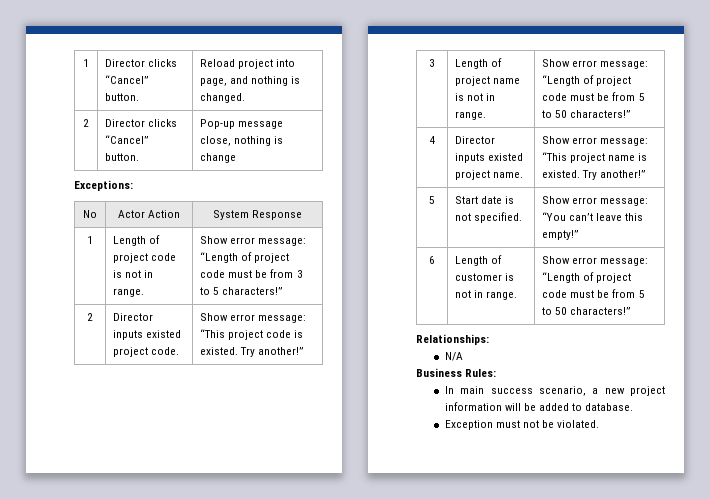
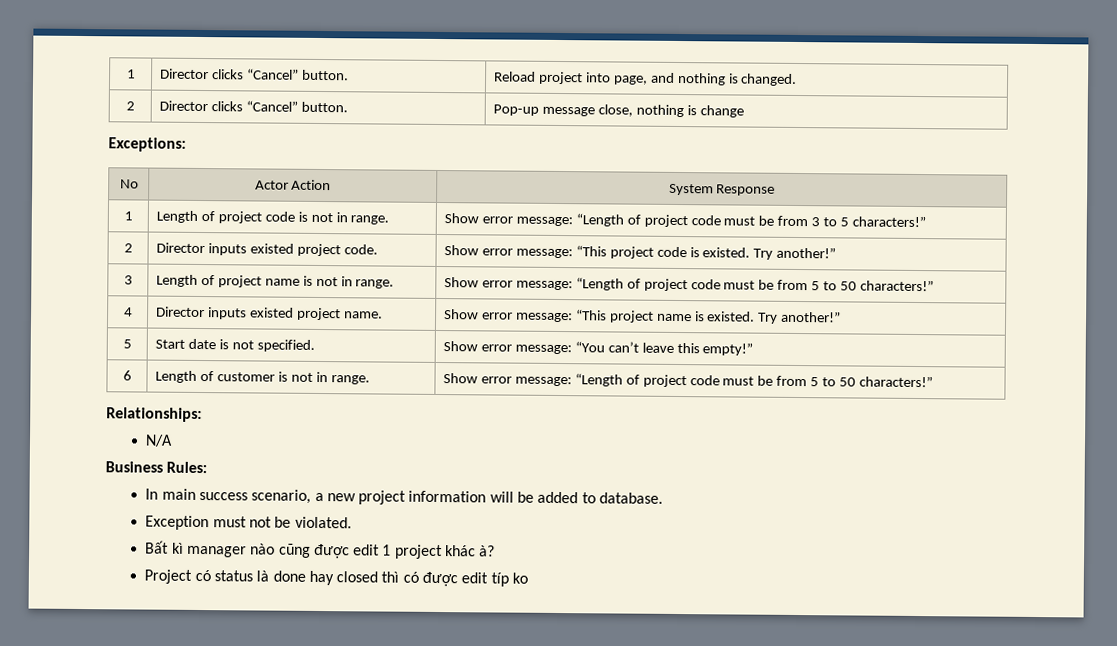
(600, 424) none -> [145,540,496,560] [144,569,529,587] // Bất kì manager nào cũng được edit 1 project khác à? // Project có status là done hay closed thì có được edit típ ko

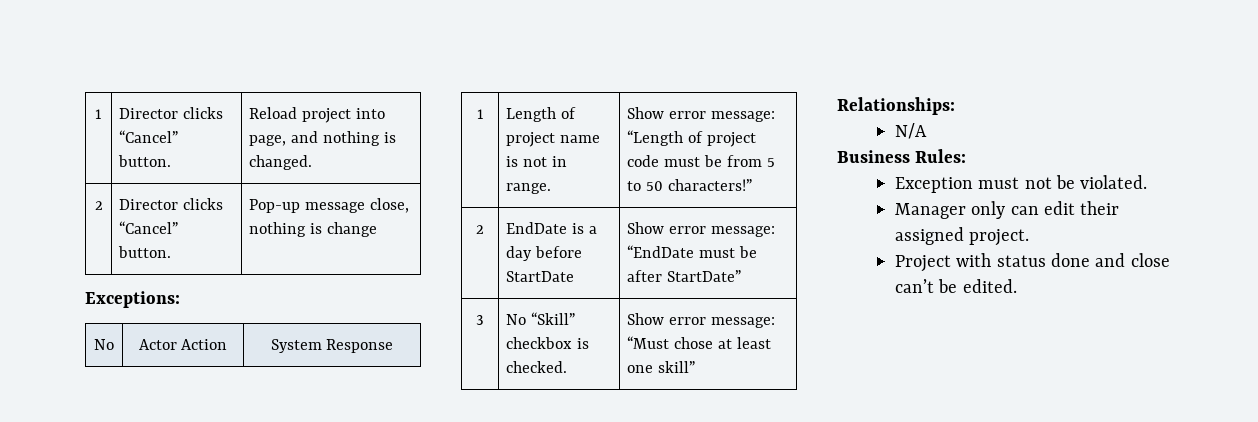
[156,210,390,225] [444,213,926,228] [123,243,133,253] [156,242,378,257] [444,245,837,260] [123,275,133,285] | Length of project code is not in range. | Show error message: “Length of project code must be from 3 to 5 characters!” // 2 | Director inputs existed project code. | Show error message: “This project code is existed. Try another!” // 3 -> (484, 114) none
[123,307,133,317] [156,306,383,321] [444,309,842,324] [122,339,132,349] [155,338,315,352] [443,341,754,356] [122,370,132,381] [155,370,370,385] [443,373,933,388] [106,407,202,423] [145,434,174,447] [105,461,208,474] [145,488,664,505] 4 | Director inputs existed project name. | Show error message: “This project name is existed. Try another!” // 5 | Start date is not specified. | Show error message: “You can’t leave this empty!” // 6 | Length of customer is not in range. | Show error message: “Length of project code must be from 5 to 50 characters!” // Relationships: // N/A // Business Rules: // In main success scenario, a new project information will be added to database. -> [476,225,484,234] [506,222,597,234] [506,246,582,261] [506,271,575,282] [627,222,775,237] [627,245,757,258] [627,270,741,282] [476,315,484,325] [506,312,575,325] [506,337,589,349] [506,361,568,373] [627,313,775,328] [627,336,771,349] [627,361,695,373] [837,97,955,115] [894,123,927,139] [837,149,967,163] 2 | EndDate is a day before StartDate | Show error message: “EndDate must be after StartDate” // 3 | No “Skill” checkbox is checked. | Show error message: “Must chose at least one skill” // Relationships: // N/A // Business Rules:
[145,540,496,560] [144,569,529,587] Bất kì manager nào cũng được edit 1 project khác à? // Project có status là done hay closed thì có được edit típ ko -> [894,201,1120,219] [894,227,1030,246] [894,253,1170,272] [894,279,1017,293] Manager only can edit their assigned project. // Project with status done and close can’t be edited.

